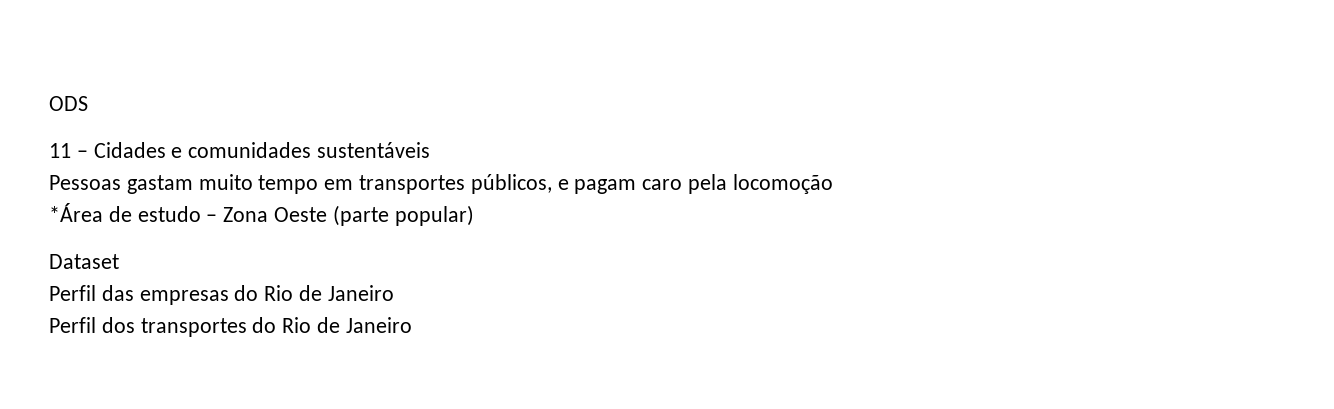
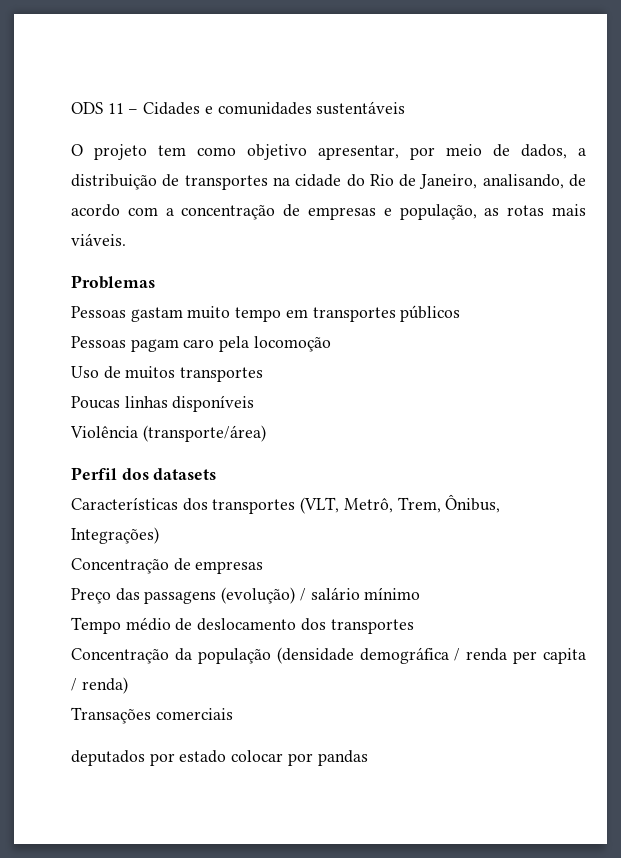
(88, 103) // -> (103, 108) none
(431, 150) none -> [71,144,586,160] [71,174,587,190] [71,204,586,220] [71,233,126,246] [71,275,155,289] // O projeto tem como objetivo apresentar, por meio de dados, a distribuição de transportes na cidade do Rio de Janeiro, analisando, de acordo com a concentração de empresas e população, as rotas mais viáveis. // Problemas
[470,174,569,194] públicos, e -> [400,305,461,322] [71,336,126,348] públicos // Pessoas
[49,203,474,226] [49,254,119,269] [49,285,394,305] [49,317,412,337] *Área de estudo – Zona Oeste (parte popular) // Dataset // Perfil das empresas do Rio de Janeiro // Perfil dos transportes do Rio de Janeiro -> [71,366,264,382] [71,395,255,412] [70,425,266,442] [71,467,217,480] [71,494,501,514] [71,527,159,544] [71,558,264,574] [71,587,421,604] [71,617,414,634] [71,647,586,664] [71,677,128,694] [71,707,233,724] [71,750,368,766] Uso de muitos transportes // Poucas linhas disponíveis // Violência (transporte/área) // Perfil dos datasets // Características dos transportes (VLT, Metrô, Trem, Ônibus, Integrações) // Concentração de empresas // Preço das passagens (evolução) / salário mínimo // Tempo médio de deslocamento dos transportes // Concentração da população (densidade demográfica / renda per capita / renda) // Transações comerciais // deputados por estado colocar por pandas

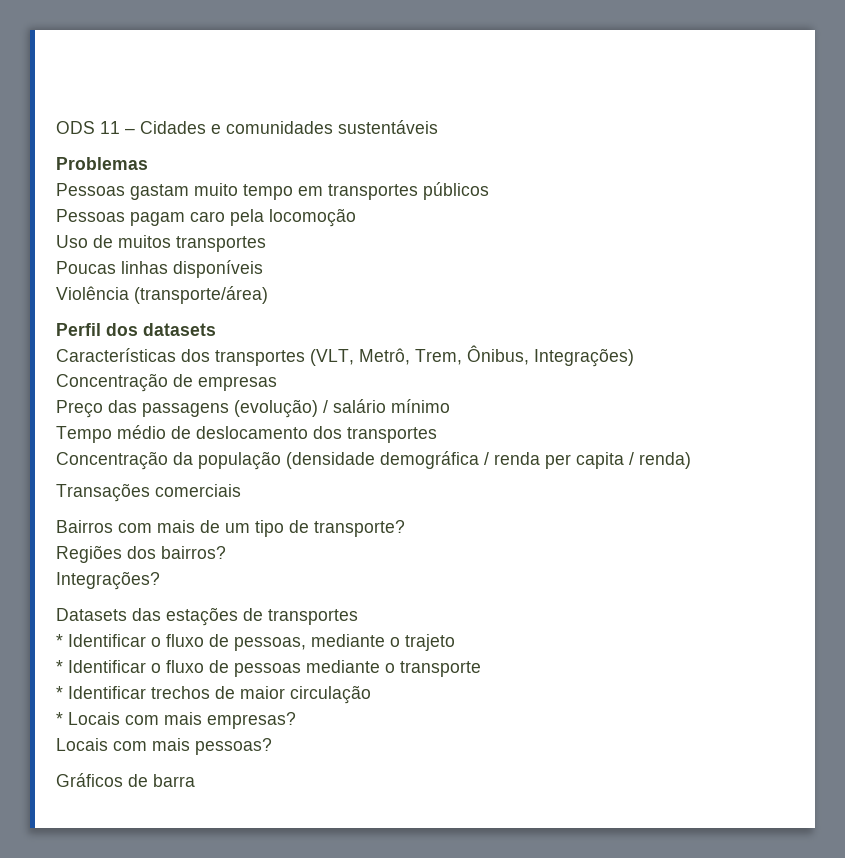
[71,144,586,160] [71,174,587,190] [71,204,586,220] [71,233,126,246] // O projeto tem como objetivo apresentar, por meio de dados, a distribuição de transportes na cidade do Rio de Janeiro, analisando, de acordo com a concentração de empresas e população, as rotas mais viáveis. -> (438, 127) none
[71,750,368,766] deputados por estado colocar por pandas -> [56,520,405,537] [56,545,226,563] [56,571,160,590] [56,607,358,626] [56,634,455,651] [56,660,481,677] [56,685,371,704] [56,712,296,729] [56,738,272,755] [56,773,195,787] Bairros com mais de um tipo de transporte? // Regiões dos bairros? // Integrações? // Datasets das estações de transportes // * Identificar o fluxo de pessoas, mediante o trajeto // * Identificar o fluxo de pessoas mediante o transporte // * Identificar trechos de maior circulação // * Locais com mais empresas? // Locais com mais pessoas? // Gráficos de barra

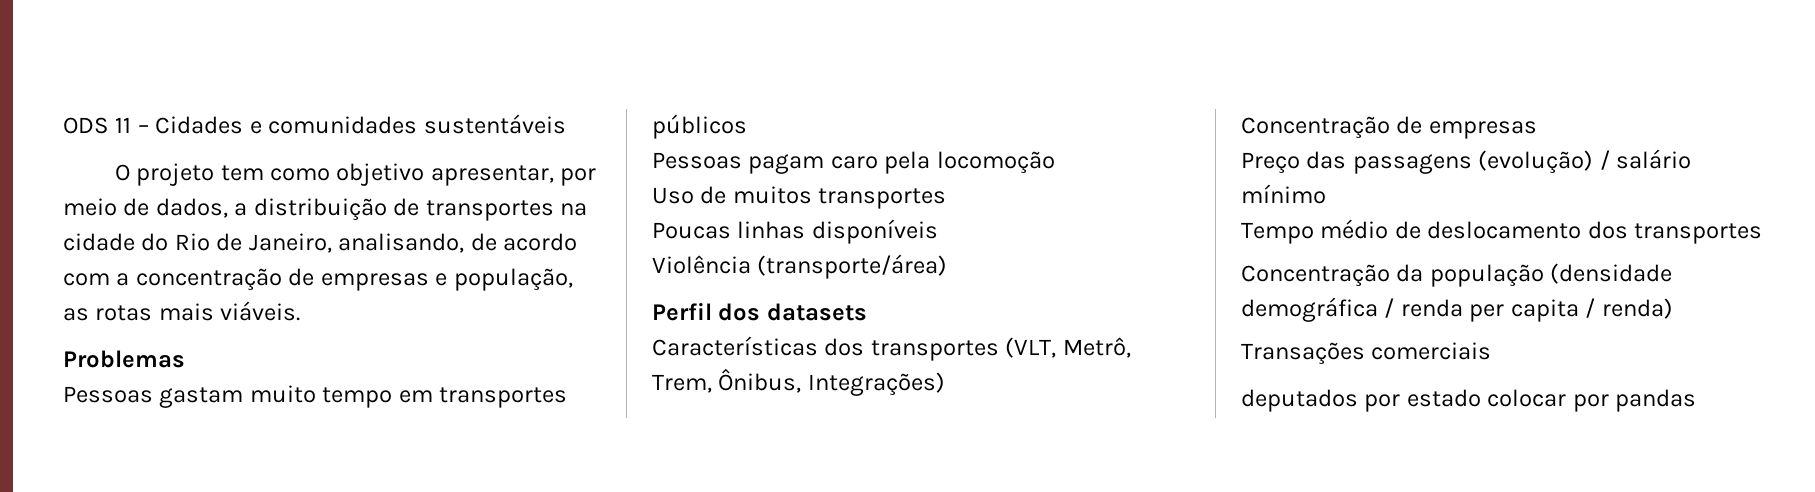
(438, 127) none -> [114,163,597,186] [63,198,588,221] [63,233,578,253] [63,268,573,291] [63,301,301,321] // O projeto tem como objetivo apresentar, por meio de dados, a distribuição de transportes na cidade do Rio de Janeiro, analisando, de acordo com a concentração de empresas e população, as rotas mais viáveis.
[56,520,405,537] [56,545,226,563] [56,571,160,590] [56,607,358,626] [56,634,455,651] [56,660,481,677] [56,685,371,704] [56,712,296,729] [56,738,272,755] [56,773,195,787] Bairros com mais de um tipo de transporte? // Regiões dos bairros? // Integrações? // Datasets das estações de transportes // * Identificar o fluxo de pessoas, mediante o trajeto // * Identificar o fluxo de pessoas mediante o transporte // * Identificar trechos de maior circulação // * Locais com mais empresas? // Locais com mais pessoas? // Gráficos de barra -> [1241,389,1697,412] deputados por estado colocar por pandas

